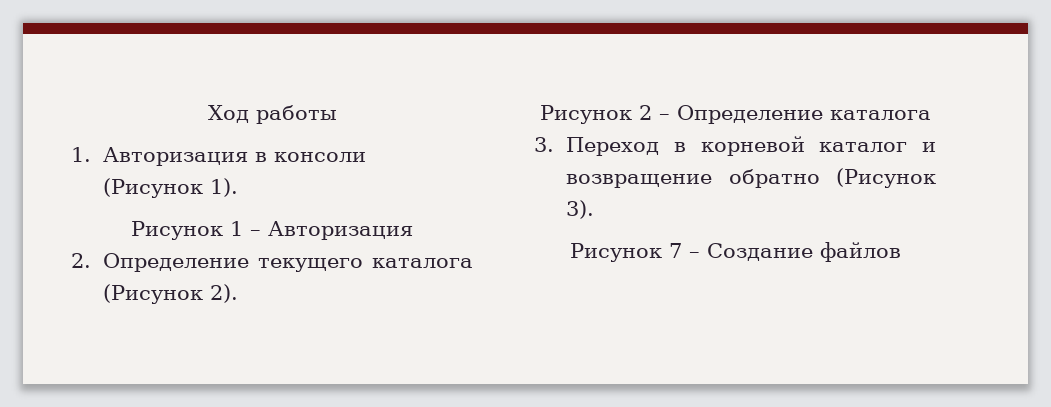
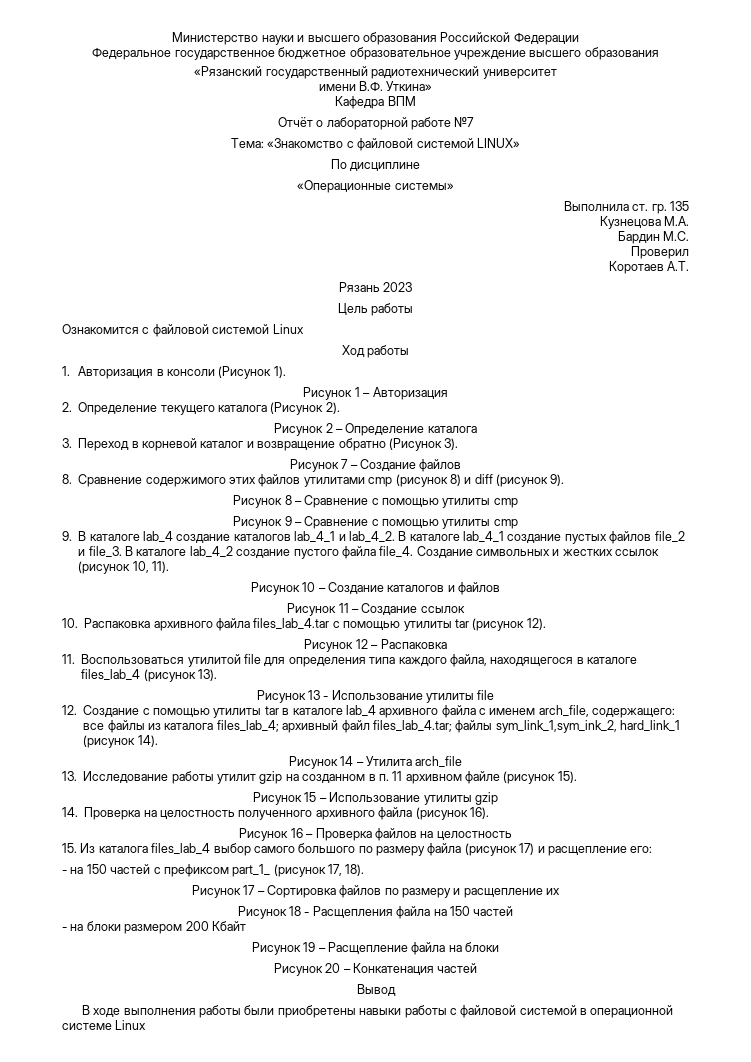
(207, 114) none -> [172,32,579,45] [92,47,659,60] [194,66,557,79] [318,81,433,92] [335,96,416,109] [277,117,475,130] [231,138,520,151] [330,159,421,171] [297,180,454,193] [563,201,689,214] [599,216,689,229] [617,231,689,244] [631,246,689,259] [608,261,689,274] [338,282,413,292] [337,303,414,316] [62,324,304,337] Министерство науки и высшего образования Российской Федерации // Федеральное государственное бюджетное образовательное учреждение высшего образования // «Рязанский государственный радиотехнический университет // имени В.Ф. Уткина» // Кафедра ВПМ // Отчёт о лабораторной работе №7 // Тема: «Знакомство с файловой системой LINUX» // По дисциплине // «Операционные системы» // Выполнила ст. гр. 135 // Кузнецова М.А. // Бардин М.С. // Проверил // Коротаев А.Т. // Рязань 2023 // Цель работы // Ознакомится с файловой системой Linux //
(901, 252) none -> [62,474,565,487] [233,495,518,508] [233,516,518,529] [62,531,685,544] [78,546,660,559] [78,561,170,574] [250,582,501,595] [287,603,465,616] [62,618,546,631] [304,639,447,652] [62,654,637,667] [81,669,217,682] [256,690,495,703] [62,705,676,718] [83,720,680,733] [83,735,158,748] [288,756,463,769] [62,771,577,784] [253,792,498,805] [62,807,489,820] [239,828,512,841] [62,843,653,856] [62,864,365,877] [191,885,561,898] [237,906,514,919] [62,921,246,934] [251,942,500,955] [273,963,478,976] [356,984,396,996] [81,1005,674,1018] [62,1020,147,1030] // 8. Сравнение содержимого этих файлов утилитами cmp (рисунок 8) и diff (рисунок 9). // Рисунок 8 – Сравнение с помощью утилиты cmp // Рисунок 9 – Сравнение с помощью утилиты cmp // 9. В каталоге lab_4 создание каталогов lab_4_1 и lab_4_2. В каталоге lab_4_1 создание пустых файлов file_2 и file_3. В каталоге lab_4_2 создание пустого файла file_4. Создание символьных и жестких ссылок (рисунок 10, 11). // Рисунок 10 – Создание каталогов и файлов // Рисунок 11 – Создание ссылок // 10. Распаковка архивного файла files_lab_4.tar с помощью утилиты tar (рисунок 12). // Рисунок 12 – Распаковка // 11. Воспользоваться утилитой file для определения типа каждого файла, находящегося в каталоге files_lab_4 (рисунок 13). // Рисунок 13 - Использование утилиты file // 12. Создание с помощью утилиты tar в каталоге lab_4 архивного файла с именем arch_file, содержащего: все файлы из каталога files_lab_4; архивный файл files_lab_4.tar; файлы sym_link_1,sym_ink_2, hard_link_1 (рисунок 14). // Рисунок 14 – Утилита arch_file // 13. Исследование работы утилит gzip на созданном в п. 11 архивном файле (рисунок 15). // Рисунок 15 – Использование утилиты gzip // 14. Проверка на целостность полученного архивного файла (рисунок 16). // Рисунок 16 – Проверка файлов на целостность // 15. Из каталога files_lab_4 выбор самого большого по размеру файла (рисунок 17) и расщепление его: // - на 150 частей с префиксом part_1_ (рисунок 17, 18). // Рисунок 17 – Сортировка файлов по размеру и расщепление их // Рисунок 18 - Расщепления файла на 150 частей // - на блоки размером 200 Кбайт // Рисунок 19 – Расщепление файла на блоки // Рисунок 20 – Конкатенация частей // Вывод // В ходе выполнения работы были приобретены навыки работы с файловой системой в операционной системе Linux

